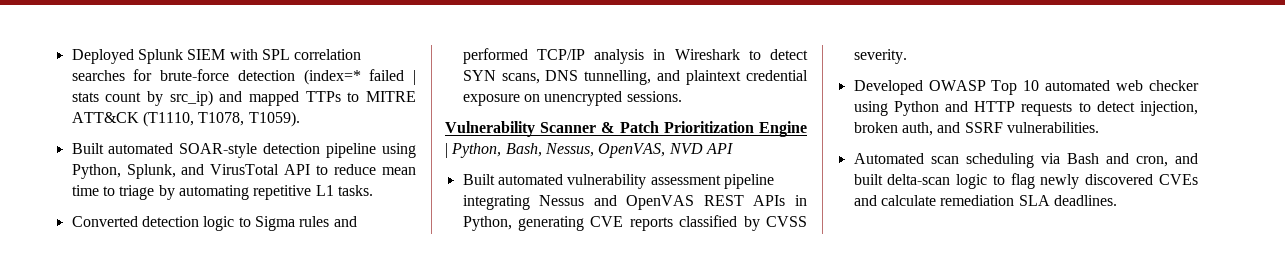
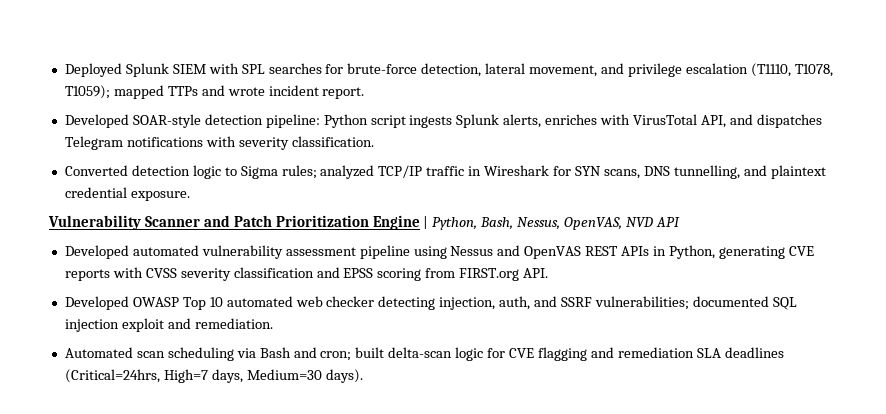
[294,49,362,60] correlation -> (265, 69) none
[237,69,416,85] [71,90,417,106] [71,111,300,127] [71,143,416,158] [71,164,416,179] [71,185,373,200] detection (index=* failed | stats count by src_ip) and mapped TTPs to MITRE ATT&CK (T1110, T1078, T1059). // Built automated SOAR-style detection pipeline using Python, Splunk, and VirusTotal API to reduce mean time to triage by automating repetitive L1 tasks. -> [421,63,833,77] [64,85,365,99] [64,114,822,128] [64,136,374,150] detection, lateral movement, and privilege escalation (T1110, T1078, T1059); mapped TTPs and wrote incident report. // Developed SOAR-style detection pipeline: Python script ingests Splunk alerts, enriches with VirusTotal API, and dispatches Telegram notifications with severity classification.
[299,216,357,227] [462,48,808,64] rules and performed TCP/IP analysis in Wireshark to detect -> [281,165,572,179] rules; analyzed TCP/IP traffic in Wireshark for
[462,91,682,106] exposure on unencrypted sessions. -> [130,191,190,201] exposure.
[601,122,615,133] & -> [203,215,230,227] and
[462,174,495,185] Built -> [64,245,129,259] Developed
[462,195,530,210] integrating -> [413,246,447,259] using
[679,215,807,231] [853,49,907,64] classified by CVSS severity. -> [112,267,549,281] with CVSS severity classification and EPSS scoring from FIRST.org API.
[853,101,1198,116] [853,122,1099,136] using Python and HTTP requests to detect injection, broken auth, and SSRF vulnerabilities. -> [378,296,797,310] [64,318,273,332] detecting injection, auth, and SSRF vulnerabilities; documented SQL injection exploit and remediation.
[1135,153,1198,167] cron, and -> [320,351,352,361] cron;
[992,173,1198,189] [853,195,1117,206] to flag newly discovered CVEs and calculate remediation SLA deadlines. -> [487,347,784,361] [64,369,363,383] for CVE flagging and remediation SLA deadlines (Critical=24hrs, High=7 days, Medium=30 days).

